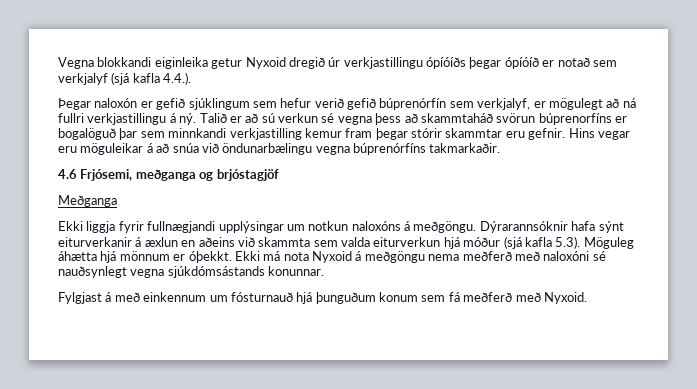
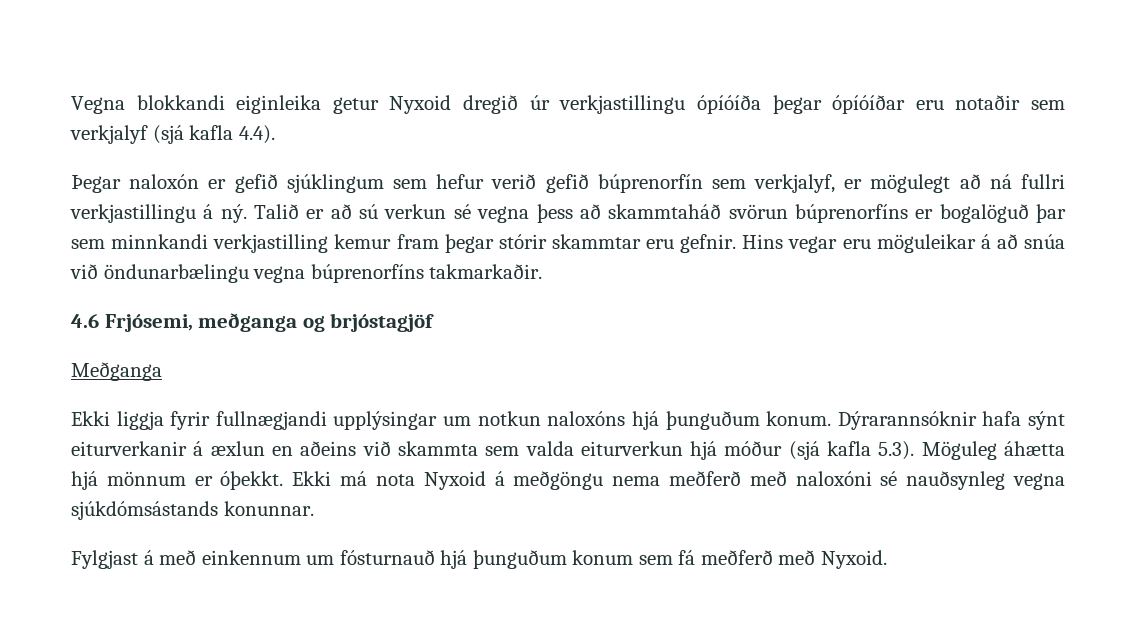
[426,57,590,69] ópíóíðs þegar ópíóíð er notað -> [696,95,1021,114] ópíóíða þegar ópíóíðar eru notaðir
[163,72,192,85] 4.4.). -> [238,125,275,144] 4.4).
[379,98,447,110] búprenórfín -> [597,174,703,193] búprenorfín
[353,143,426,155] búprenórfíns -> [310,264,424,283] búprenorfíns
[404,221,477,233] á meðgöngu. -> [631,411,832,430] hjá þunguðum konum.
[58,266,127,278] nauðsynlegt -> [906,471,1006,490] nauðsynleg

